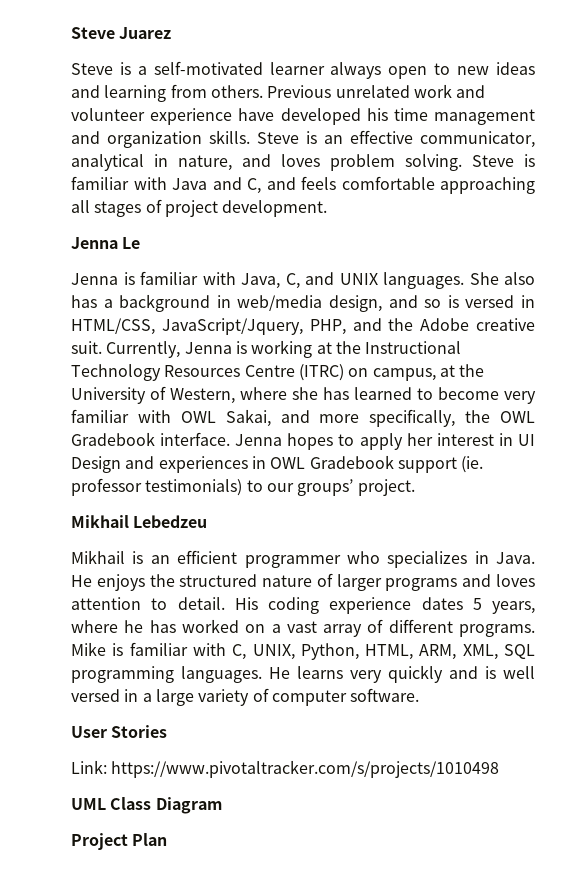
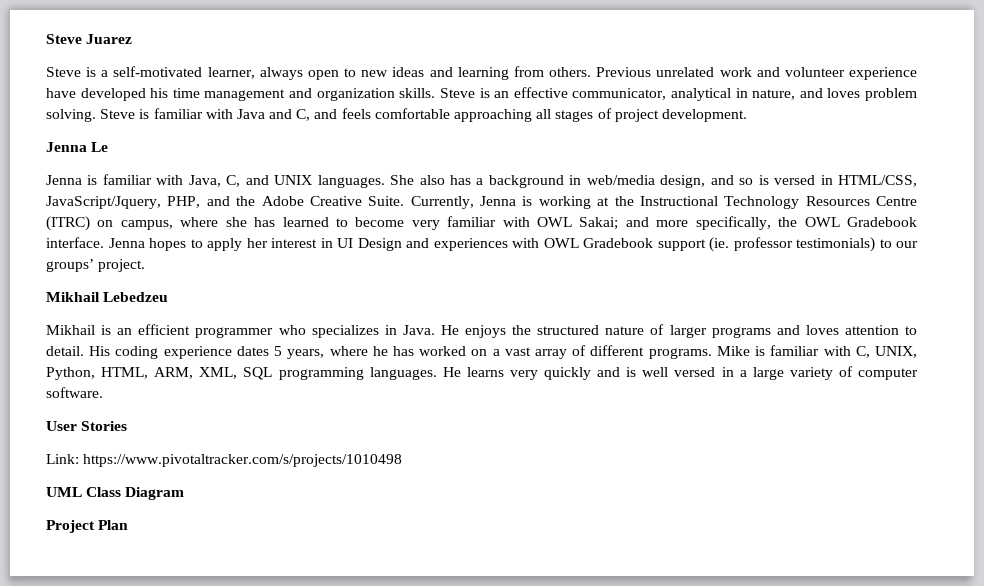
[269,62,325,75] learner -> [207,67,255,79] learner,
[475,318,535,331] [71,341,102,354] creative suit. -> [309,196,405,206] Creative Suite.
[439,364,485,377] [71,386,235,404] at the University of Western, -> (173, 225) none
[225,409,271,427] Sakai, -> [579,217,619,230] Sakai;
[251,456,266,469] in -> [512,238,539,248] with

